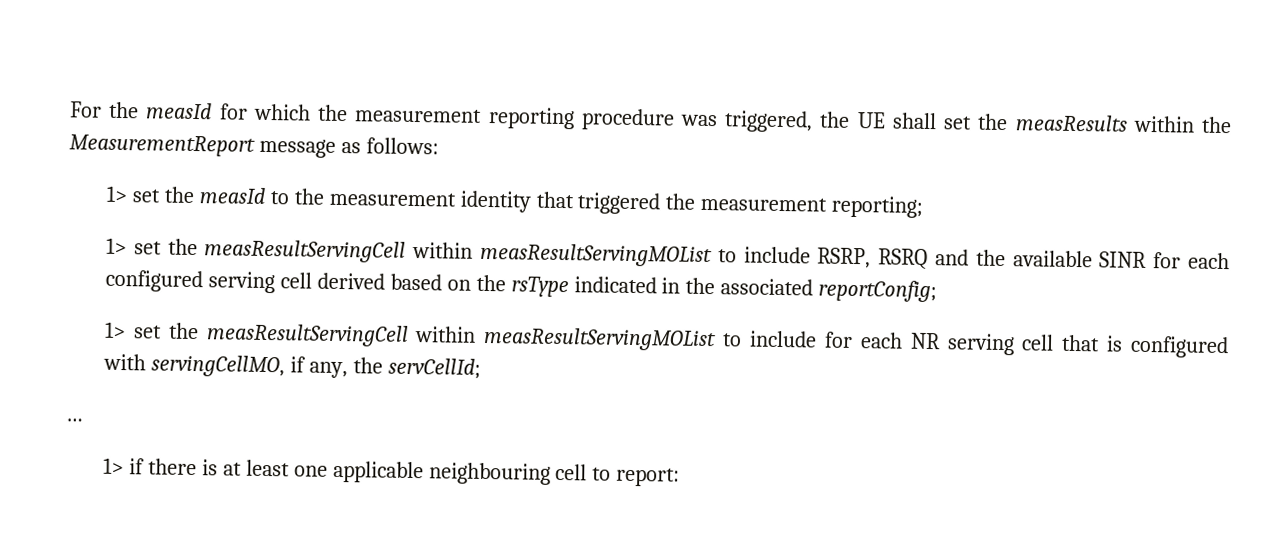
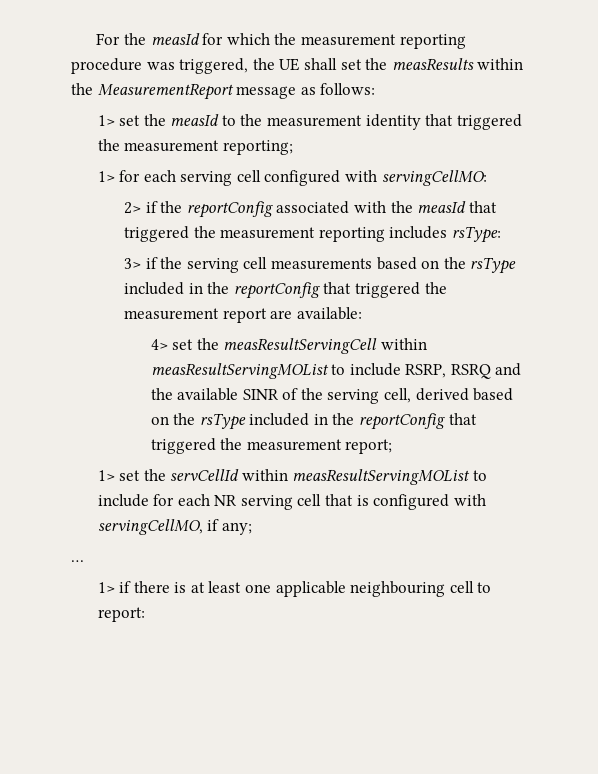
(128, 246) none -> [119,170,487,186] [124,201,497,218] [124,226,501,243] [124,257,517,274] [124,282,447,299] [124,307,362,323] [150,339,168,350] for each serving cell configured with servingCellMO: // 2> if the reportConfig associated with the measId that triggered the measurement reporting includes rsType: // 3> if the serving cell measurements based on the rsType included in the reportConfig that triggered the measurement report are available: // 4>
[1153,252,1231,270] [105,269,312,294] for each configured serving cell -> [282,388,412,404] of the serving cell,
[573,276,938,303] [105,321,409,347] indicated in the associated reportConfig; // 1> set the measResultServingCell -> [249,413,477,430] [150,438,393,454] [97,469,240,481] included in the reportConfig that triggered the measurement report; // 1> set the servCellId
[308,357,481,379] any, the servCellId; -> [221,522,252,535] any;

